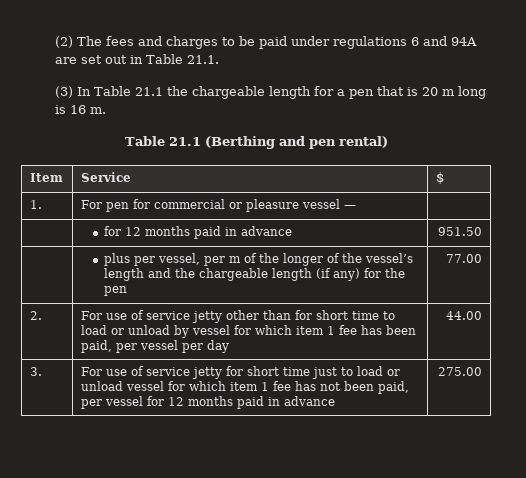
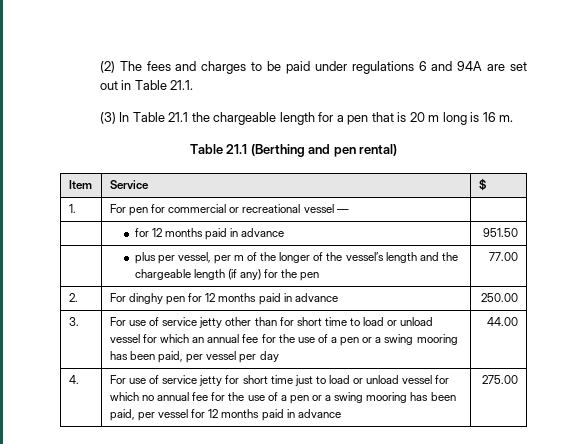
[245,199,299,212] pleasure -> [242,204,301,213] recreational
(42, 315) none -> [109,293,338,305] [481,293,519,302] [68,317,79,326] | For dinghy pen for 12 months paid in advance | 250.00 // 3.
[173,325,357,338] by vessel for which item 1 fee -> [109,334,458,346] vessel for which an annual fee for the use of a pen or a swing mooring
[29,367,42,376] 3. -> [68,375,79,384] 4.
[229,381,340,391] item 1 fee has not -> [142,392,429,404] no annual fee for the use of a pen or a swing mooring has

